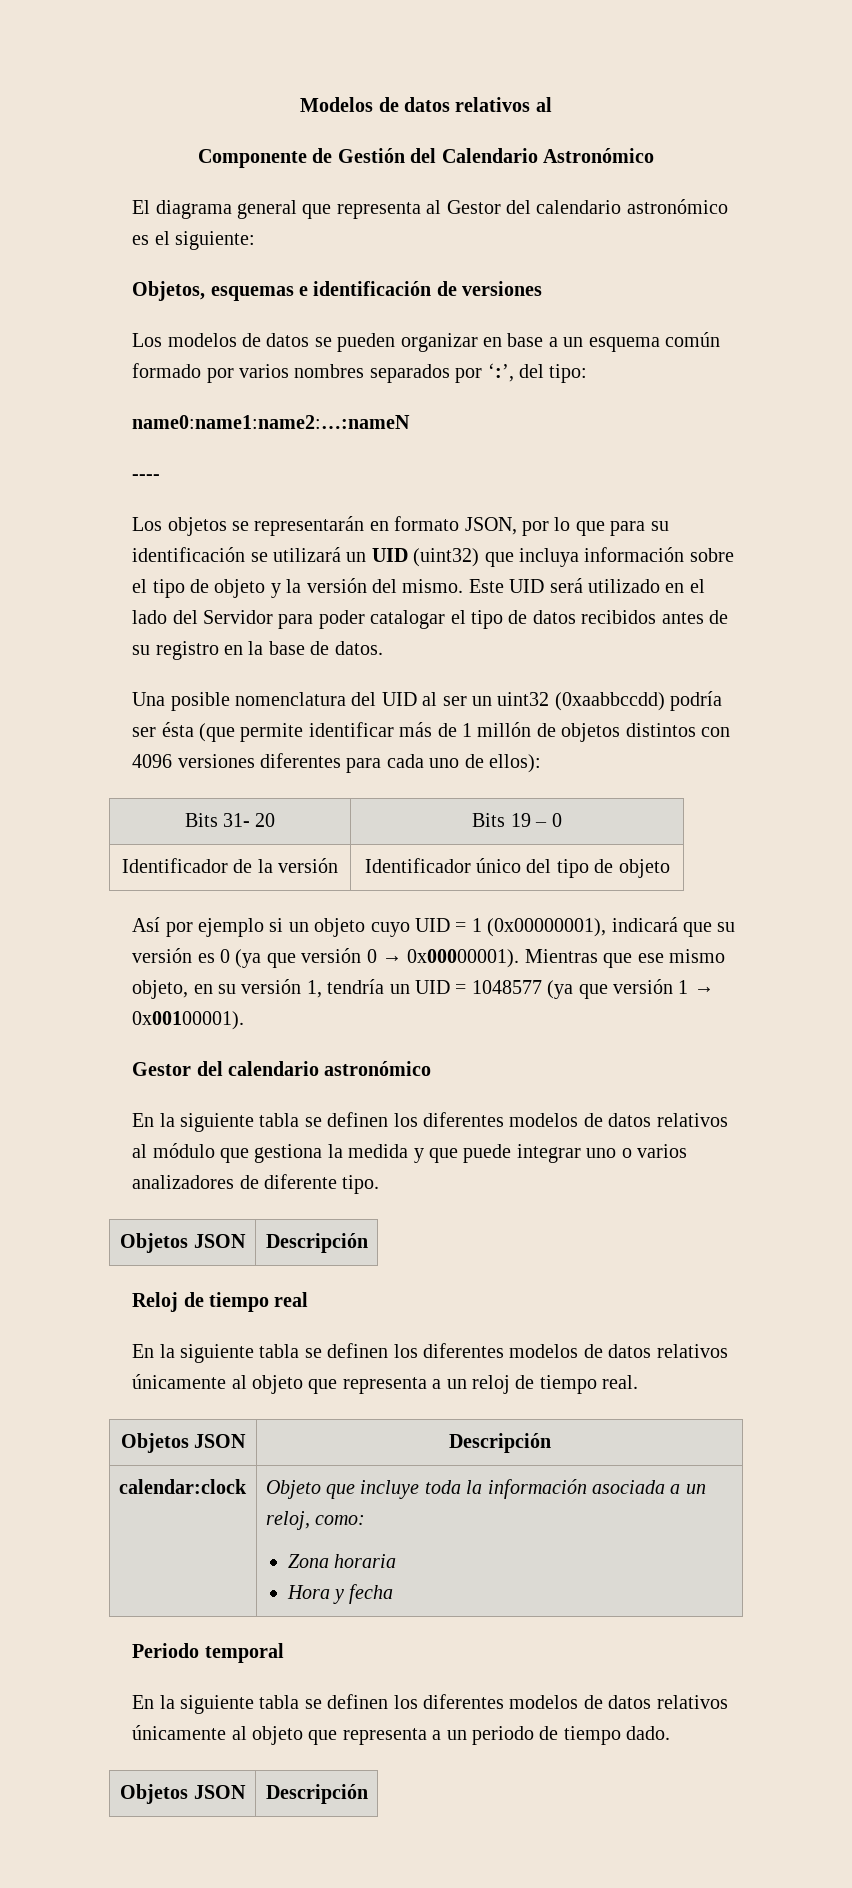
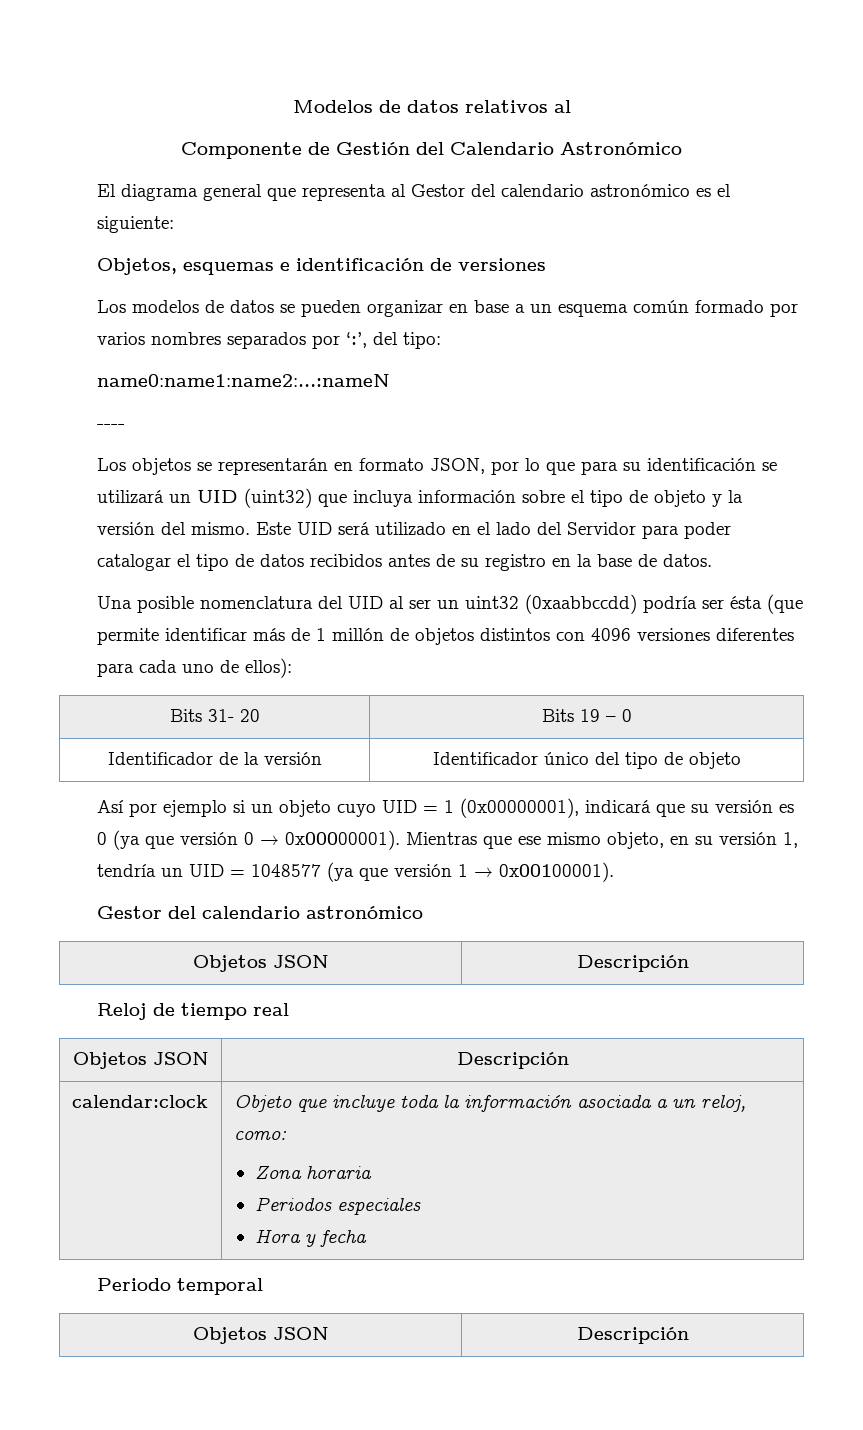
[132,1112,728,1132] [132,1143,687,1163] [132,1174,380,1194] // En la siguiente tabla se definen los diferentes modelos de datos relativos al módulo que gestiona la medida y que puede integrar uno o varios analizadores de diferente tipo. -> (423, 912) none
[132,1343,728,1363] [132,1374,639,1394] // En la siguiente tabla se definen los diferentes modelos de datos relativos únicamente al objeto que representa a un reloj de tiempo real. -> (289, 1009) none
(397, 1561) none -> [254,1197,421,1215] // Periodos especiales
[132,1694,728,1714] [132,1725,671,1745] // En la siguiente tabla se definen los diferentes modelos de datos relativos únicamente al objeto que representa a un periodo de tiempo dado. -> (263, 1286) none

